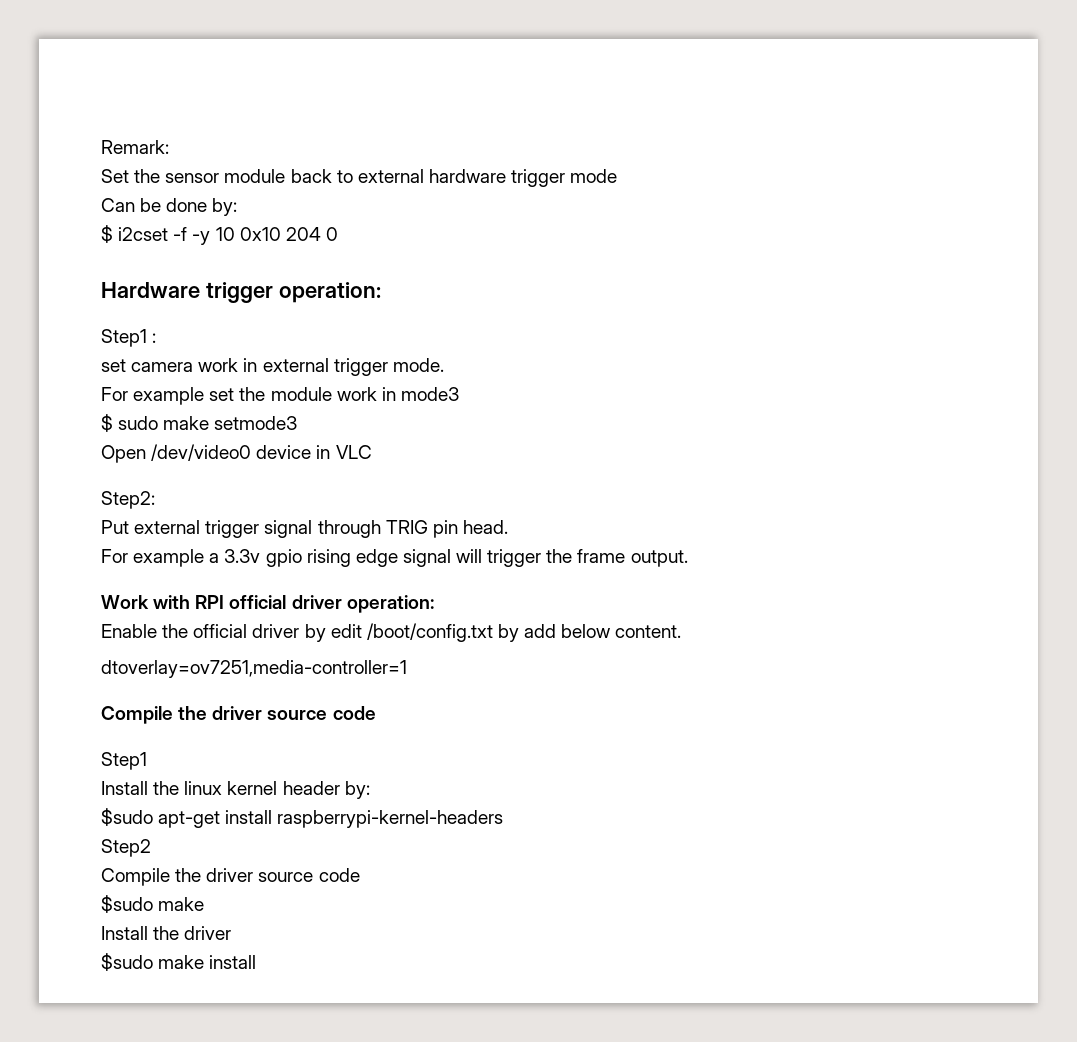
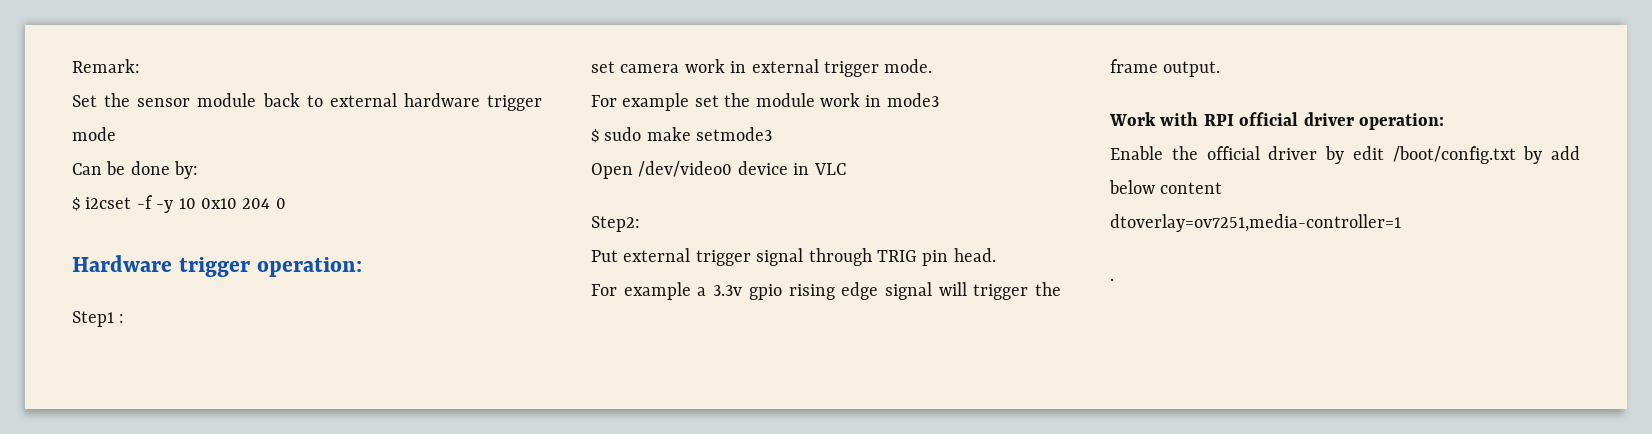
[615,625,682,638] content. -> [1160,182,1223,194] content
[101,706,376,724] [101,752,147,770] [101,781,370,799] [101,808,504,828] [101,839,151,857] [101,868,360,886] [101,895,205,913] [101,926,232,940] [101,953,257,971] Compile the driver source code // Step1 // Install the linux kernel header by: // $sudo apt-get install raspberrypi-kernel-headers // Step2 // Compile the driver source code // $sudo make // Install the driver // $sudo make install -> [1110,278,1114,281] .

